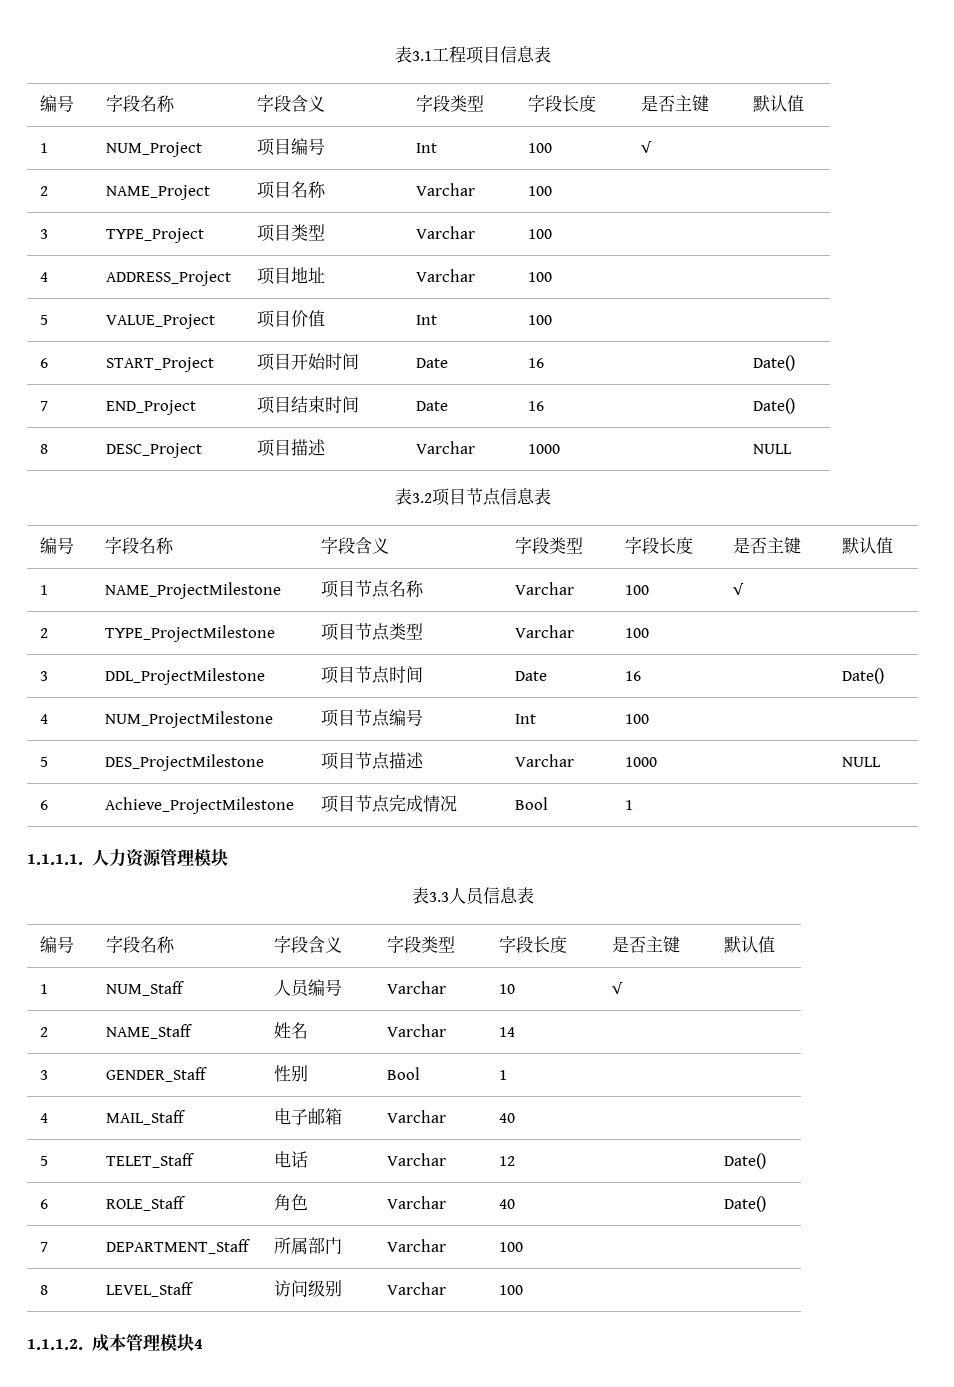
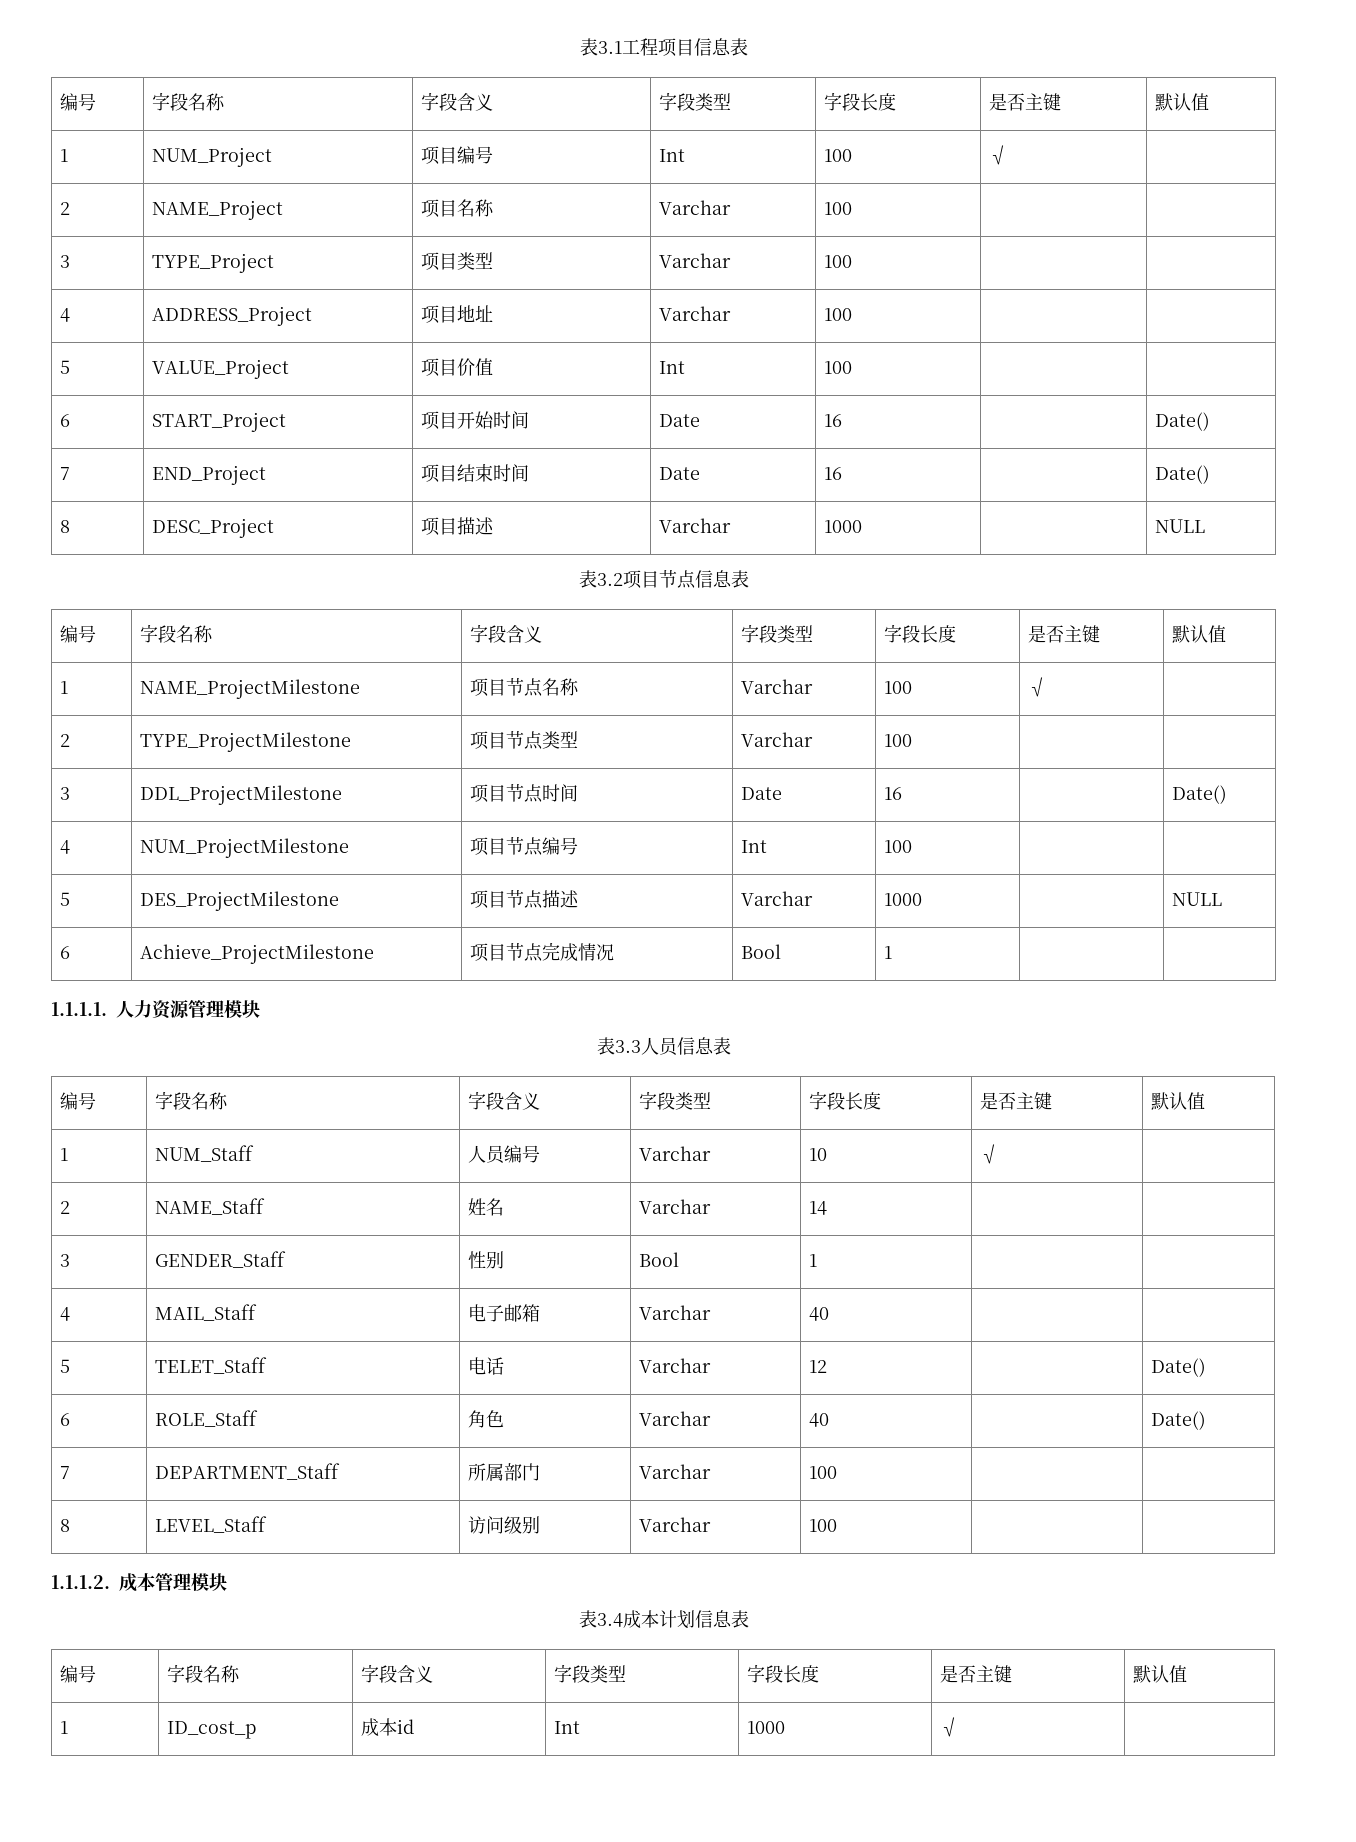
[193,1339,203,1349] 4 -> [578,1610,749,1629] [60,1665,97,1683] [167,1664,241,1683] [361,1664,434,1683] [554,1664,627,1683] [747,1664,820,1683] [940,1665,1013,1683] [1133,1665,1188,1683] [60,1721,69,1734] [167,1721,257,1739] [361,1718,415,1736] [554,1721,581,1734] [747,1721,786,1734] [940,1717,959,1737] // 表3.4成本计划信息表 // 编号 | 字段名称 | 字段含义 | 字段类型 | 字段长度 | 是否主键 | 默认值 // 1 | ID_cost_p | 成本id | Int | 1000 | √ |

